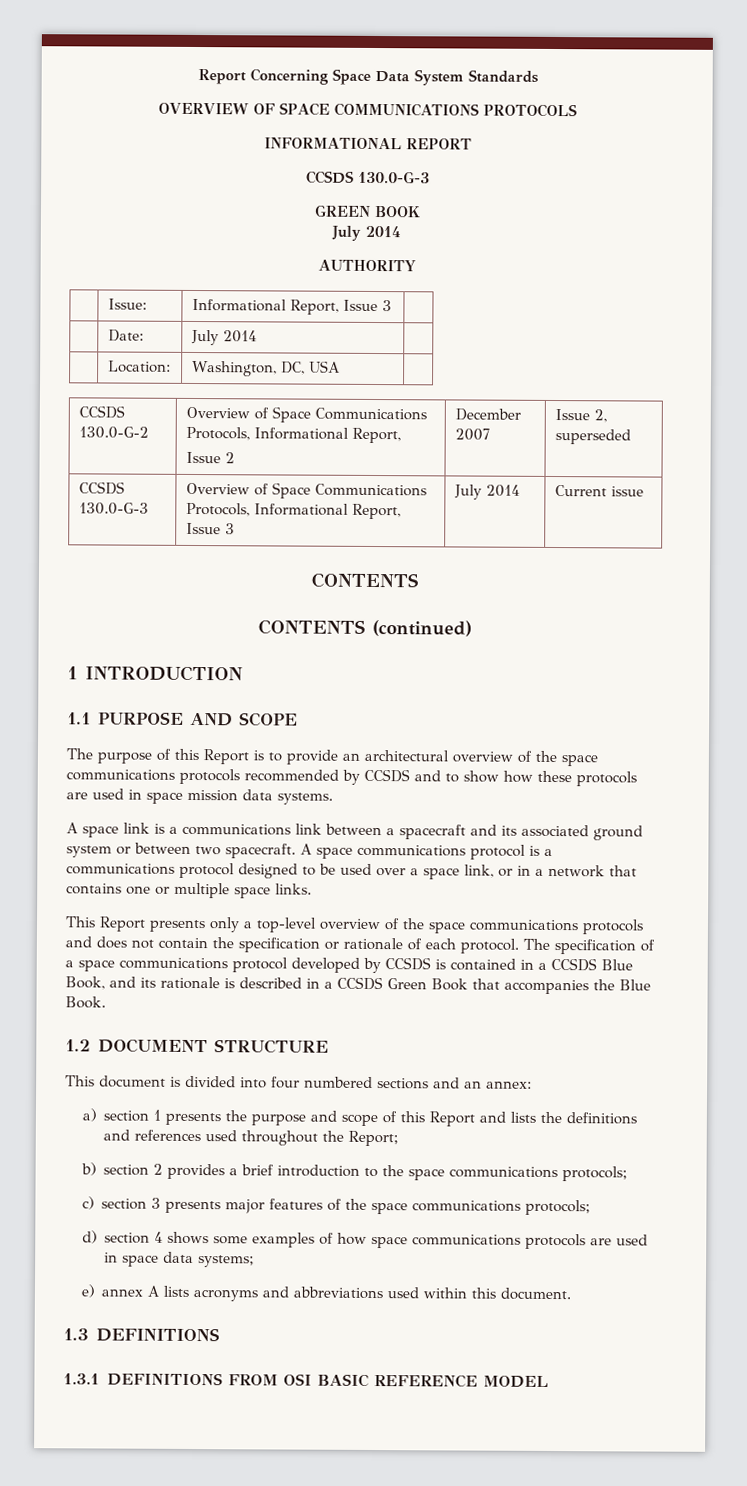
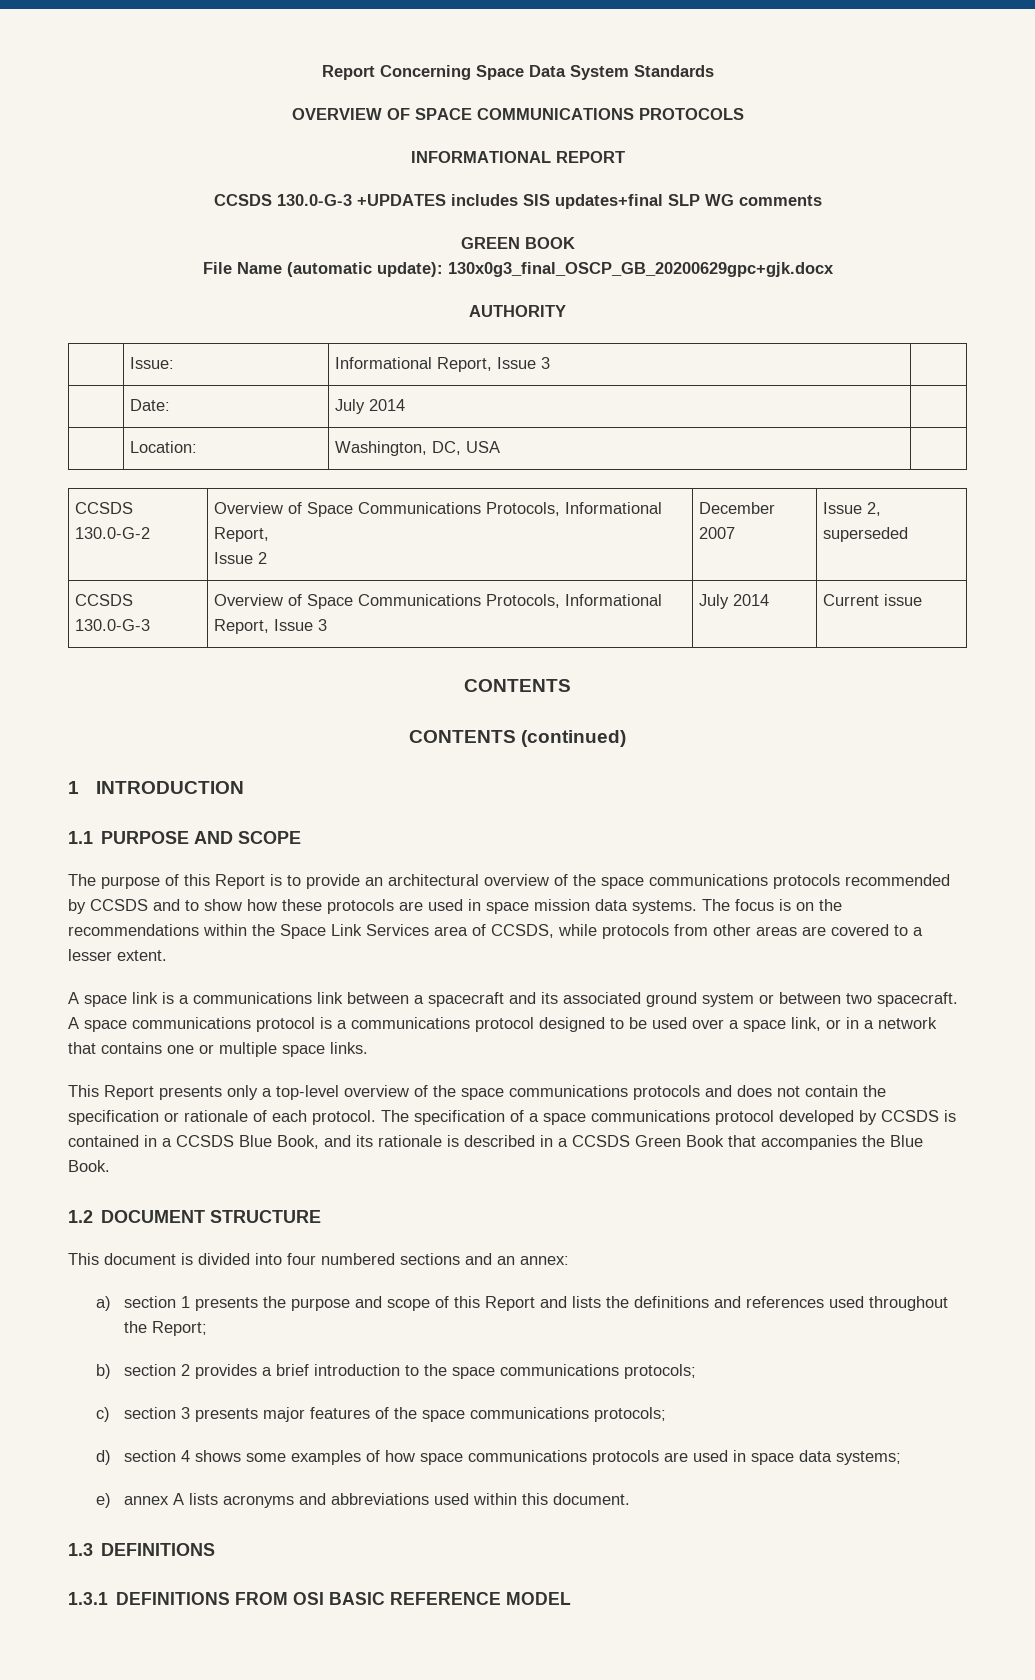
[313,204,420,218] [331,225,401,241] // GREEN BOOK // July 2014 -> [356,194,822,209] [460,237,575,249] [202,262,834,277] +UPDATES includes SIS updates+final SLP WG comments // GREEN BOOK // File Name (automatic update): 130x0g3_final_OSCP_GB_20200629gpc+gjk.docx
(333, 798) none -> [702,899,842,911] [68,924,923,939] [68,949,167,961] The focus is on the recommendations within the Space Link Services area of CCSDS, while protocols from other areas are covered to a lesser extent.

